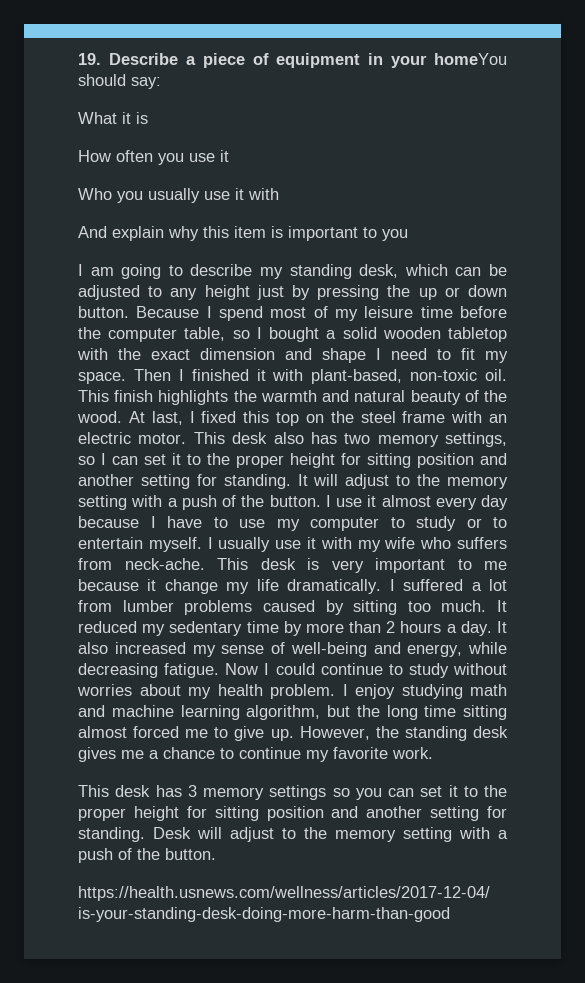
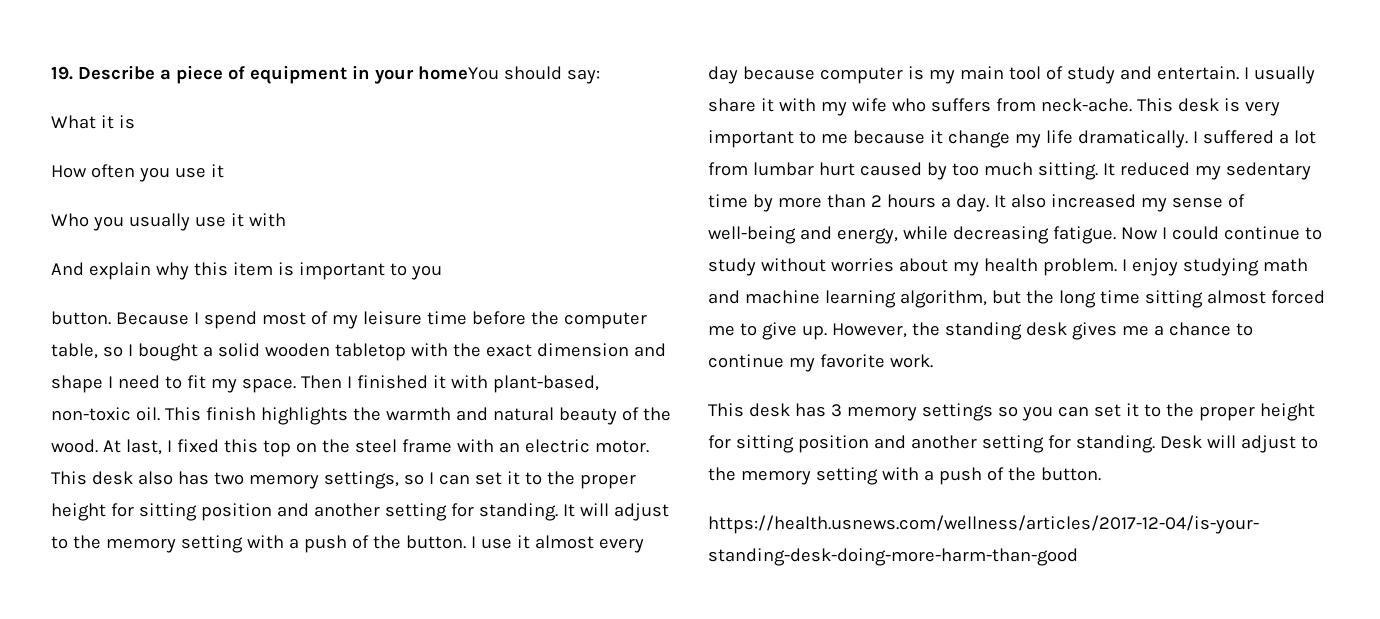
[78,264,508,279] [78,285,507,300] I am going to describe my standing desk, which can be adjusted to any height just by pressing the up or down -> (442, 272) none
[150,516,507,531] [78,537,202,552] I have to use my computer to study or to entertain myself. -> [819,66,1239,84] computer is my main tool of study and entertain.
[275,540,302,549] use -> [708,98,756,112] share
[122,600,487,615] lumber problems caused by sitting too much. -> [752,162,1098,180] lumbar hurt caused by too much sitting.

